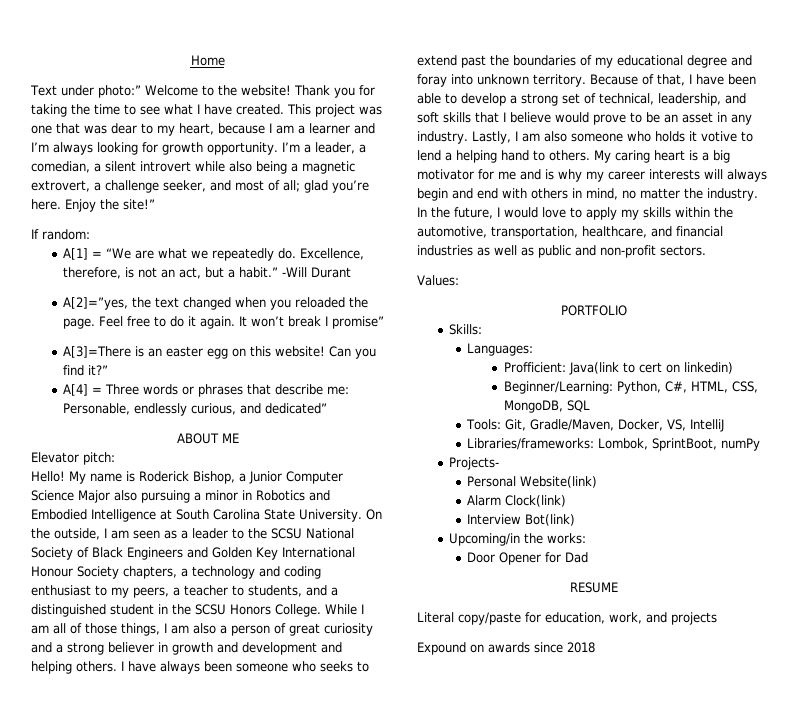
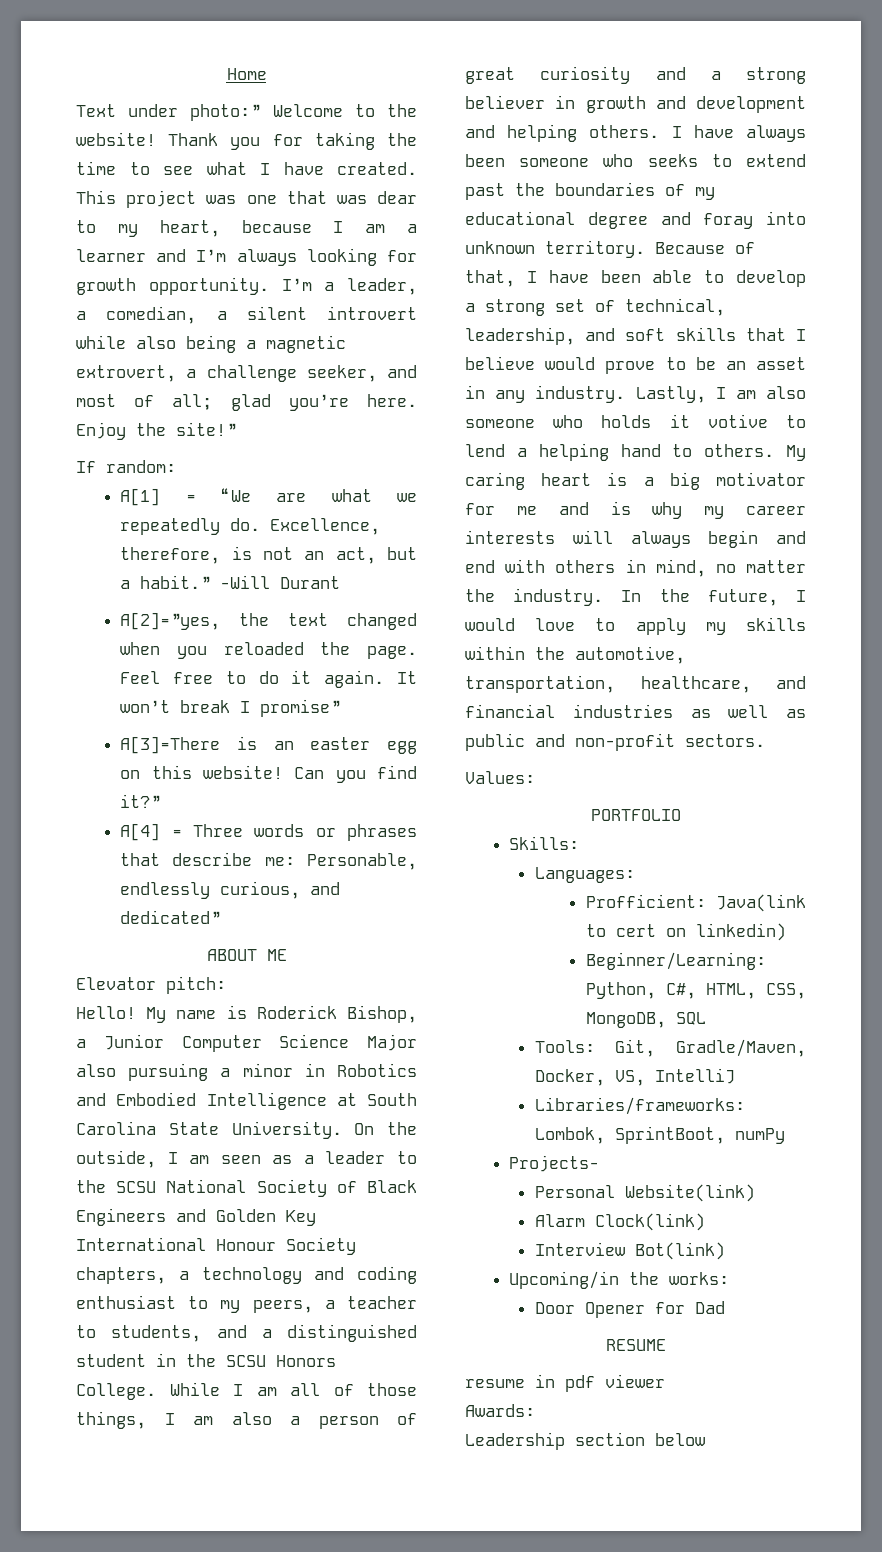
[417,612,717,625] [417,642,595,655] Literal copy/paste for education, work, and projects // Expound on awards since 2018 -> [465,1374,665,1392] [465,1404,535,1417] [465,1432,705,1450] resume in pdf viewer // Awards: // Leadership section below

